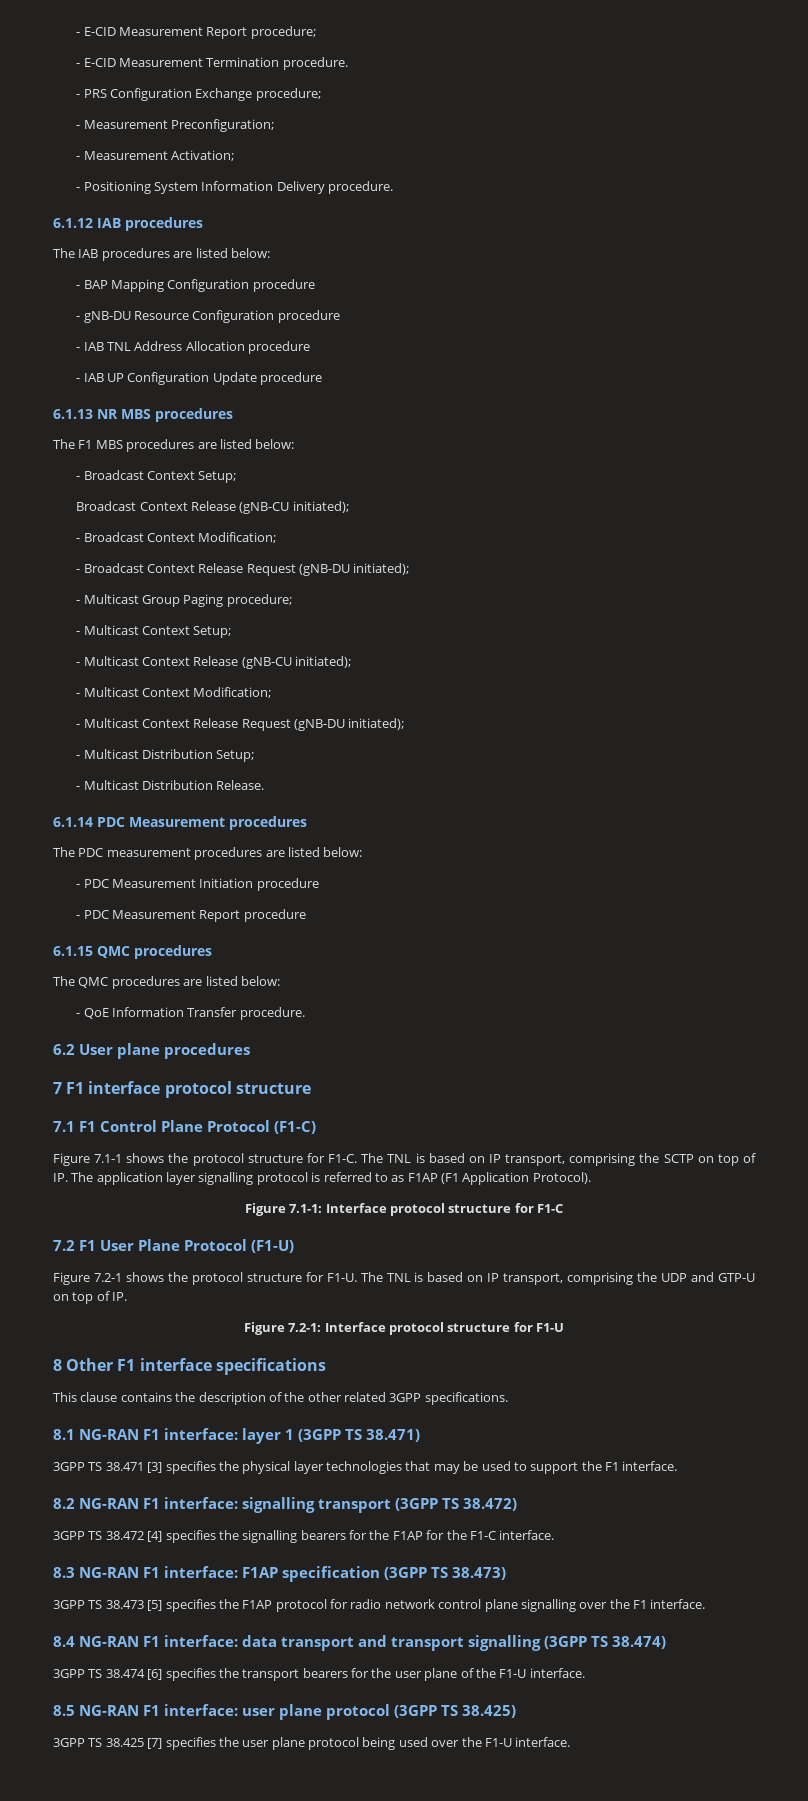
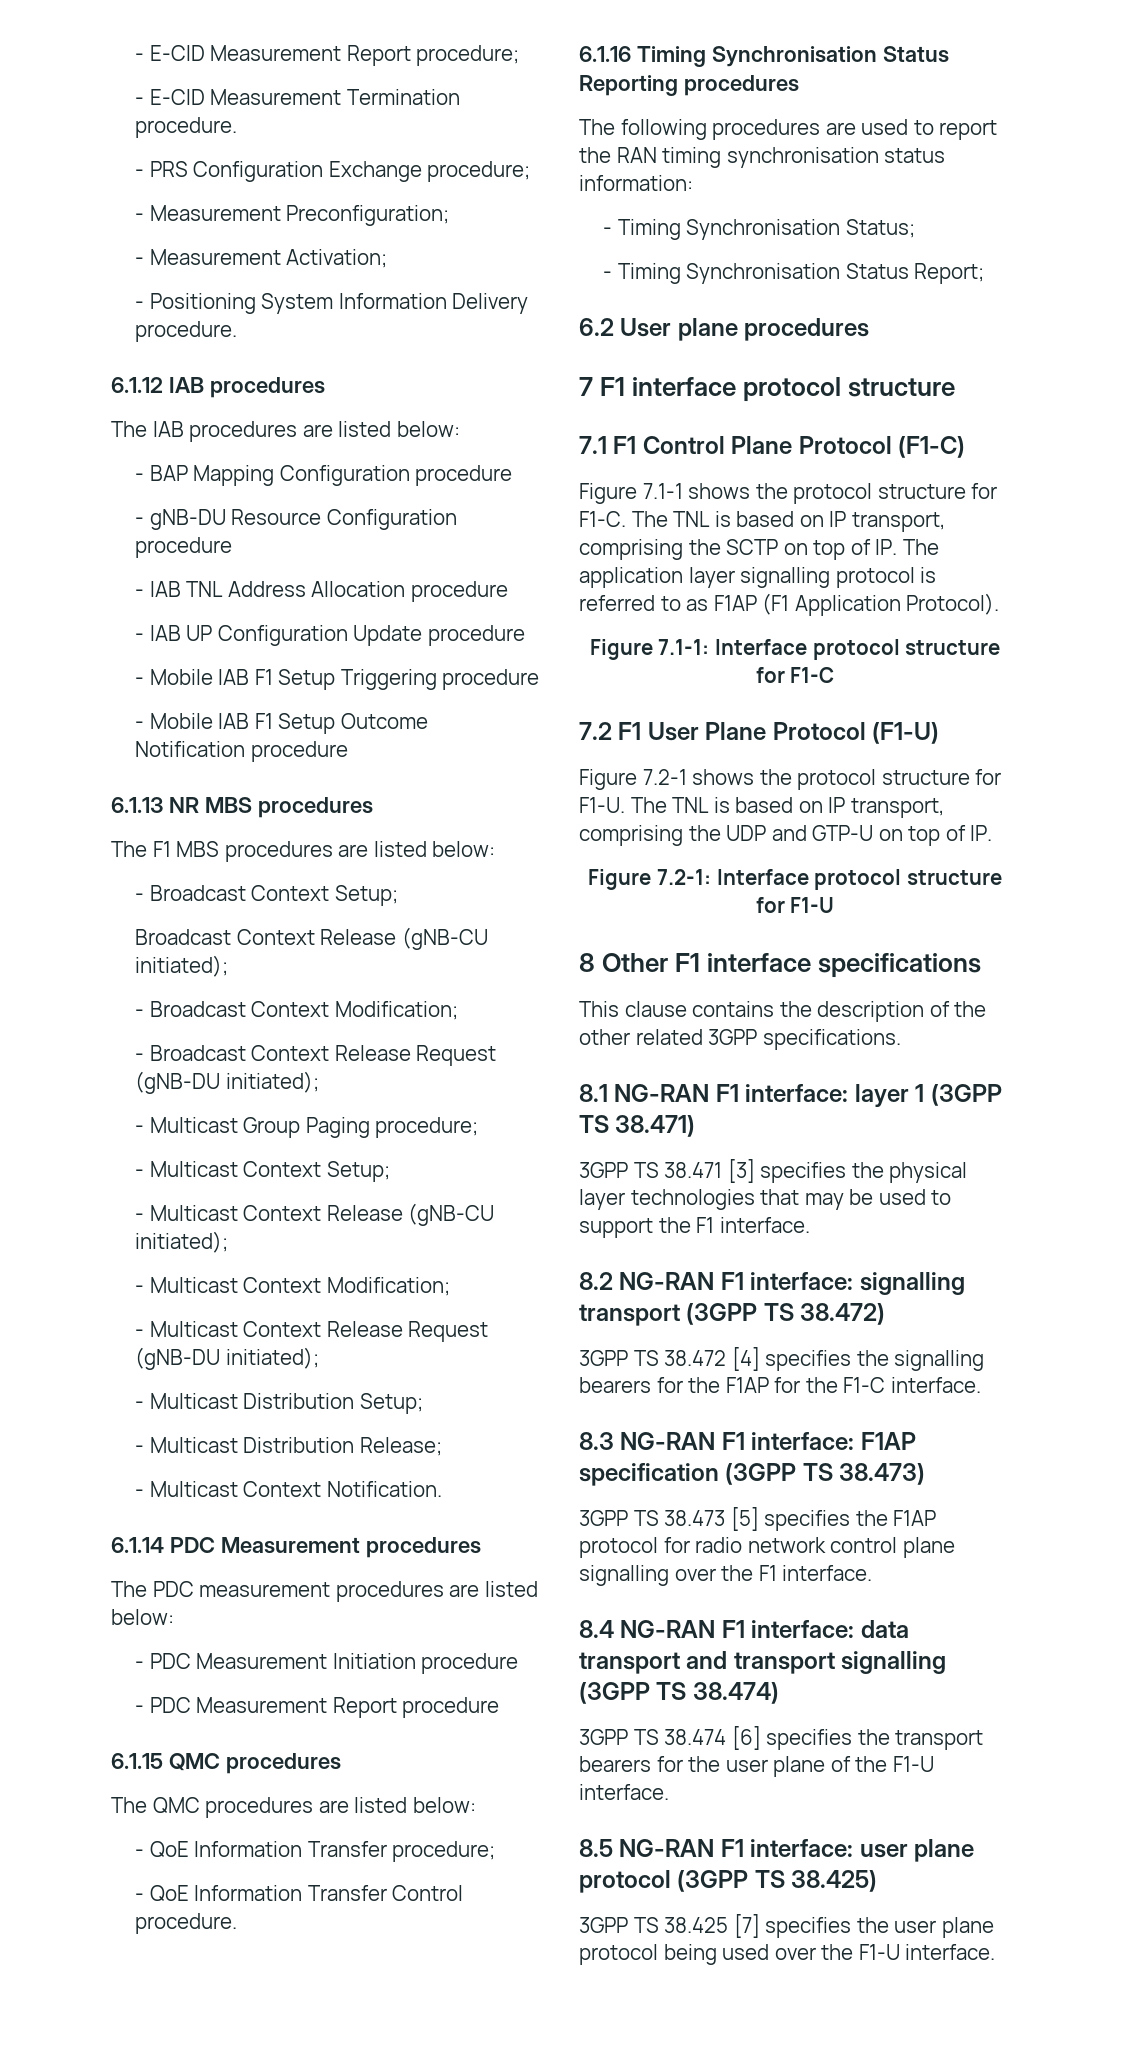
(323, 378) none -> [135,669,540,690] [135,713,428,734] [135,741,348,762] // - Mobile IAB F1 Setup Triggering procedure // - Mobile IAB F1 Setup Outcome Notification procedure
[216,780,265,790] Release. -> [359,1437,442,1456] [135,1481,442,1497] Release; // - Multicast Context Notification.
[239,1007,305,1020] procedure. -> [392,1841,496,1862] [135,1885,464,1901] [135,1913,238,1934] [579,46,949,67] [579,75,799,96] [579,119,998,140] [579,147,946,168] [579,175,693,191] [603,219,915,240] [603,263,985,284] procedure; // - QoE Information Transfer Control procedure. // 6.1.16 Timing Synchronisation Status Reporting procedures // The following procedures are used to report the RAN timing synchronisation status information: // - Timing Synchronisation Status; // - Timing Synchronisation Status Report;

